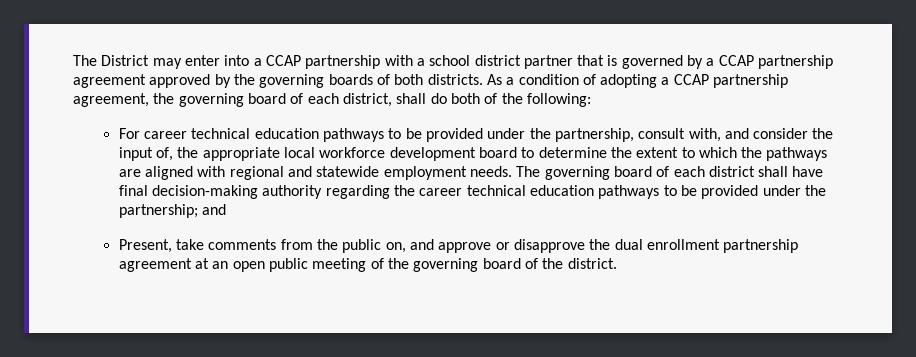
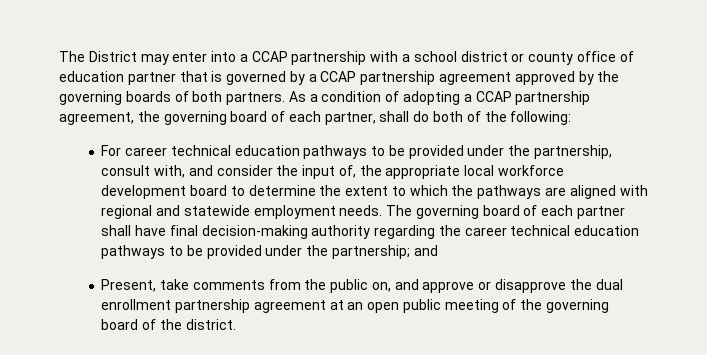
(521, 60) none -> [511,51,634,65] [59,71,124,82] or county office of education
[427,74,483,85] districts. -> [226,92,286,105] partners.
[342,93,392,107] district, -> [324,112,376,125] partner,
[708,166,755,177] district -> [577,206,626,219] partner

